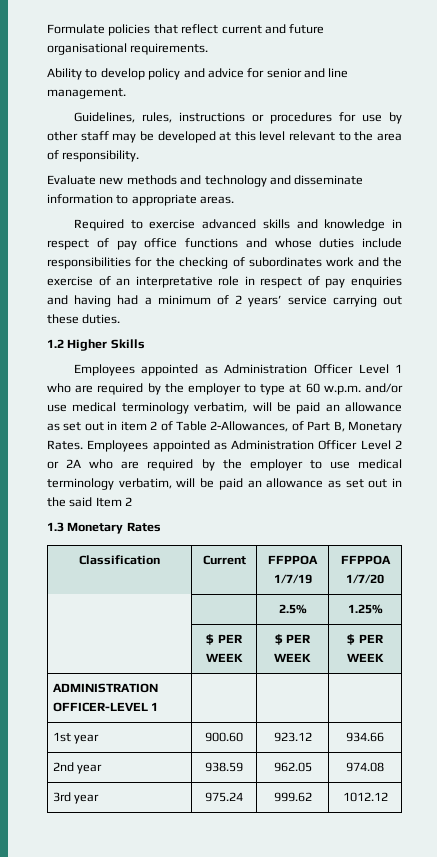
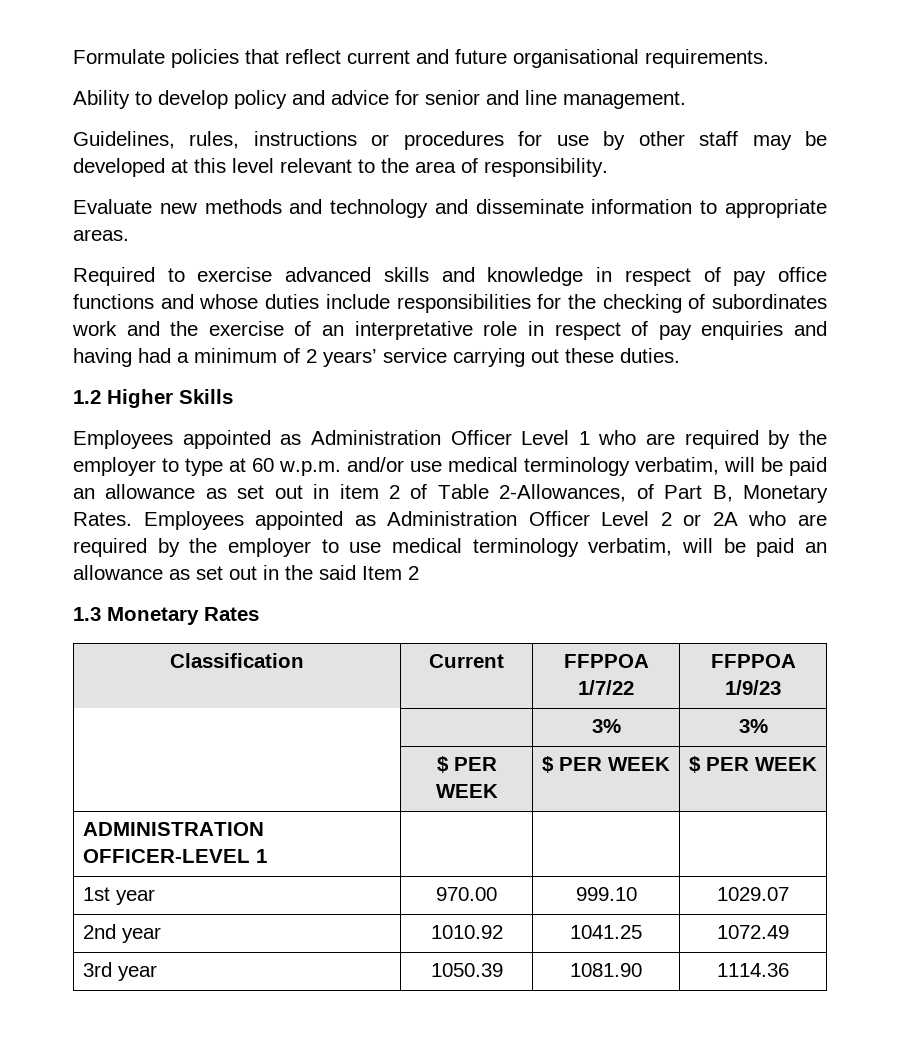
[273,574,312,584] [340,555,391,565] [346,574,384,584] [278,604,307,614] [347,604,383,614] 1/7/19 | FFPPOA 1/7/20 // | | 2.5% | 1.25% -> [578,680,634,695] [710,654,796,668] [725,680,781,695] [591,719,621,733] [738,719,768,733] 1/7/22 | FFPPOA 1/9/23 // | | 3% | 3%
[205,732,243,742] [273,732,312,742] [346,732,384,742] 900.60 | 923.12 | 934.66 -> [436,887,497,901] [575,887,637,901] [717,887,789,901] 970.00 | 999.10 | 1029.07
[205,762,243,772] [273,762,312,772] [346,762,384,772] 938.59 | 962.05 | 974.08 -> [430,925,503,939] [570,925,642,939] [717,925,789,939] 1010.92 | 1041.25 | 1072.49
[205,792,243,802] [273,792,312,802] [342,792,388,802] 975.24 | 999.62 | 1012.12 -> [430,963,503,977] [570,963,642,977] [717,963,789,977] 1050.39 | 1081.90 | 1114.36

